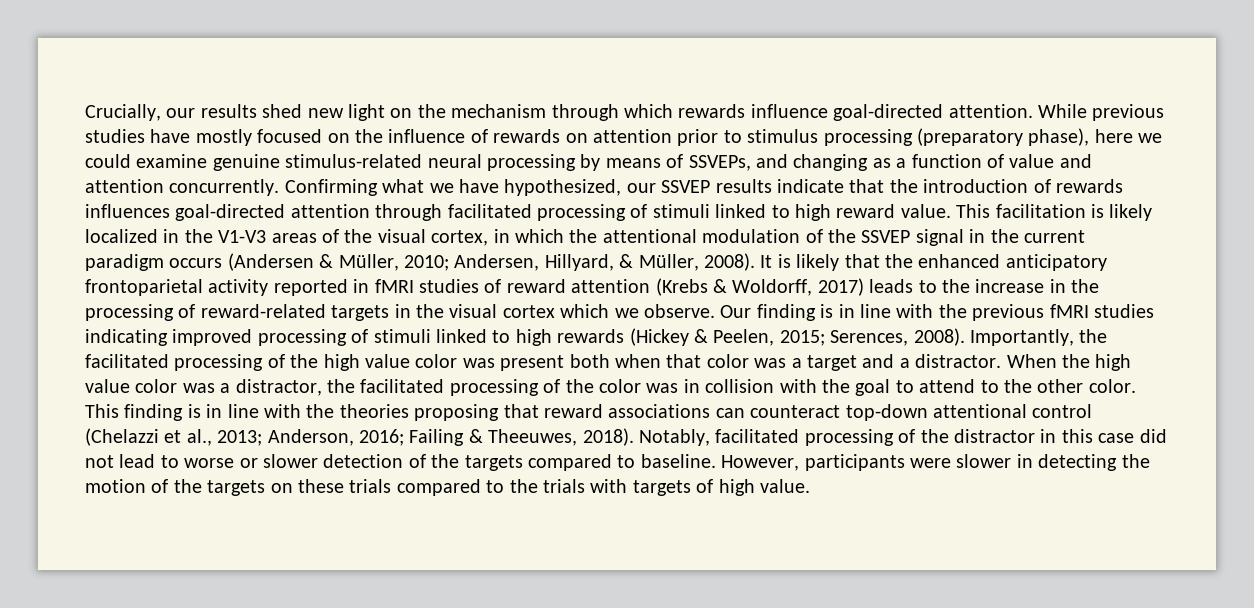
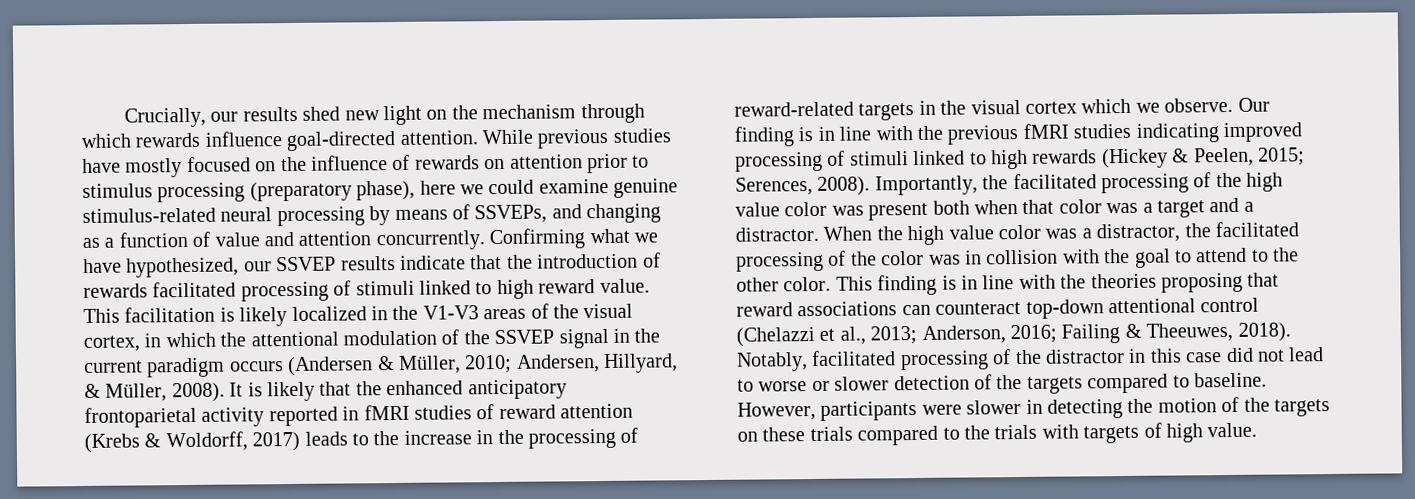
[85,204,443,221] influences goal-directed attention through -> (148, 290) none

